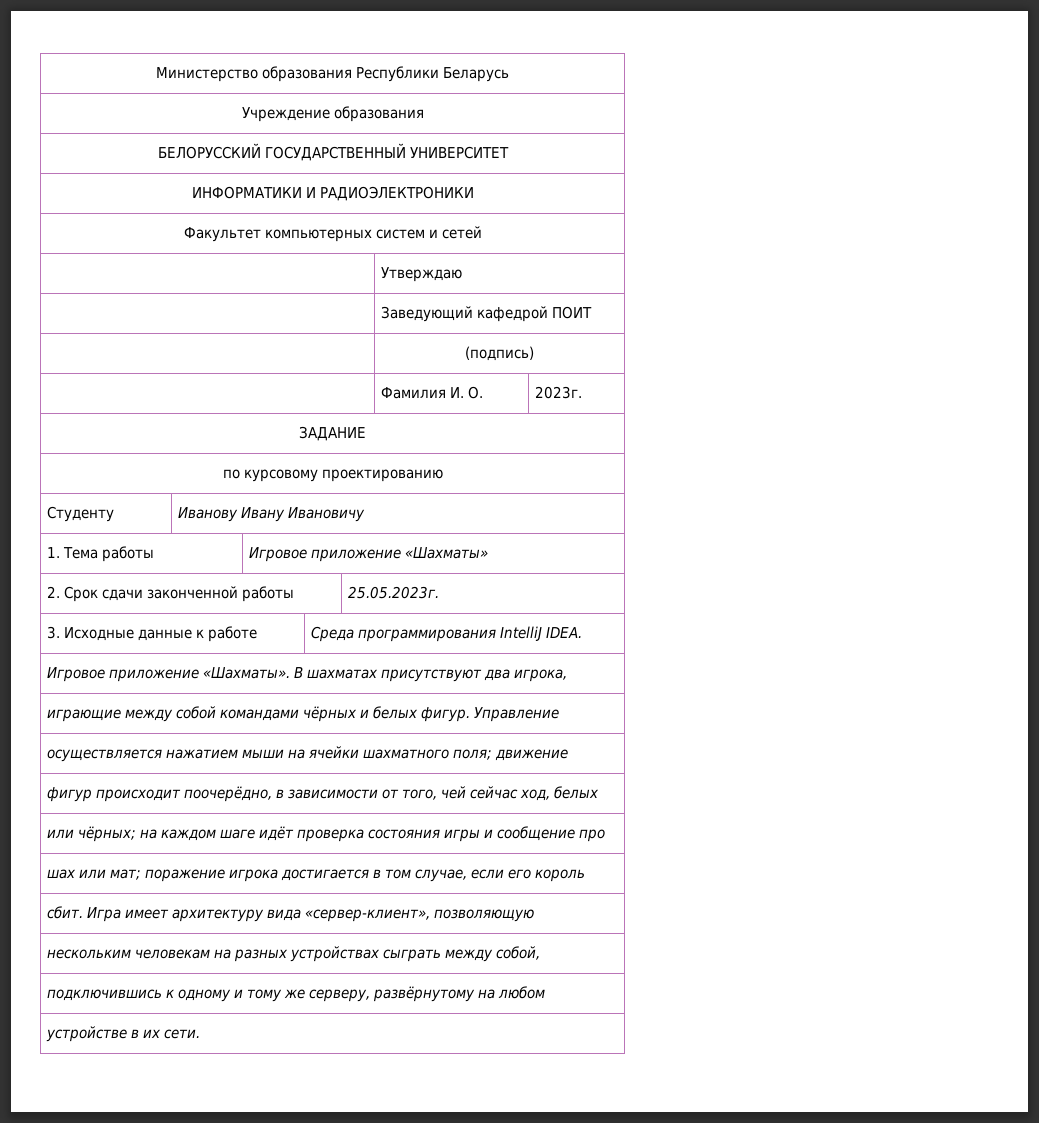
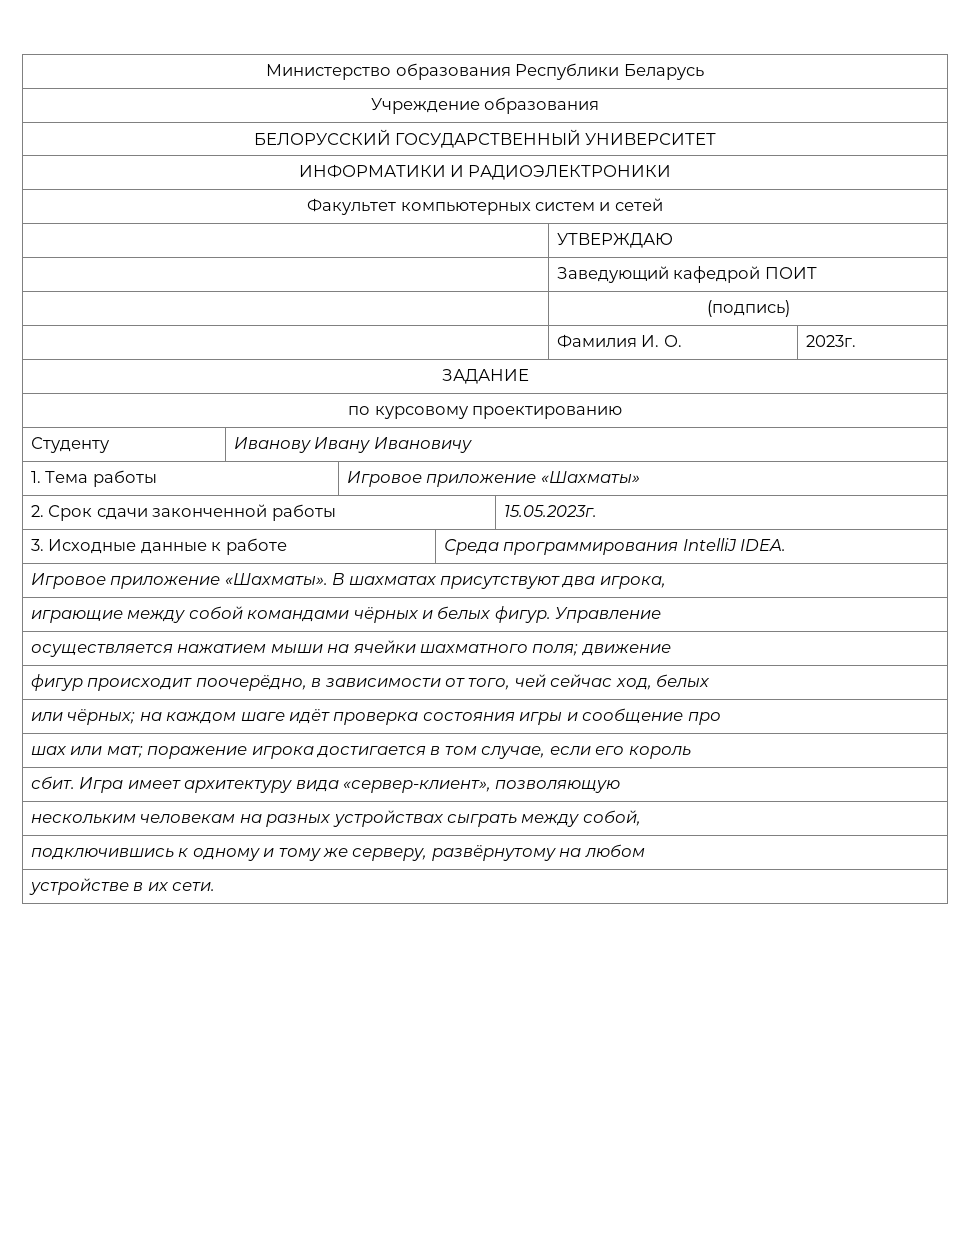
[380,267,462,282] Утверждаю -> [556,233,673,248] УТВЕРЖДАЮ
[347,586,439,599] 25.05.2023г. -> [503,505,597,517] 15.05.2023г.

